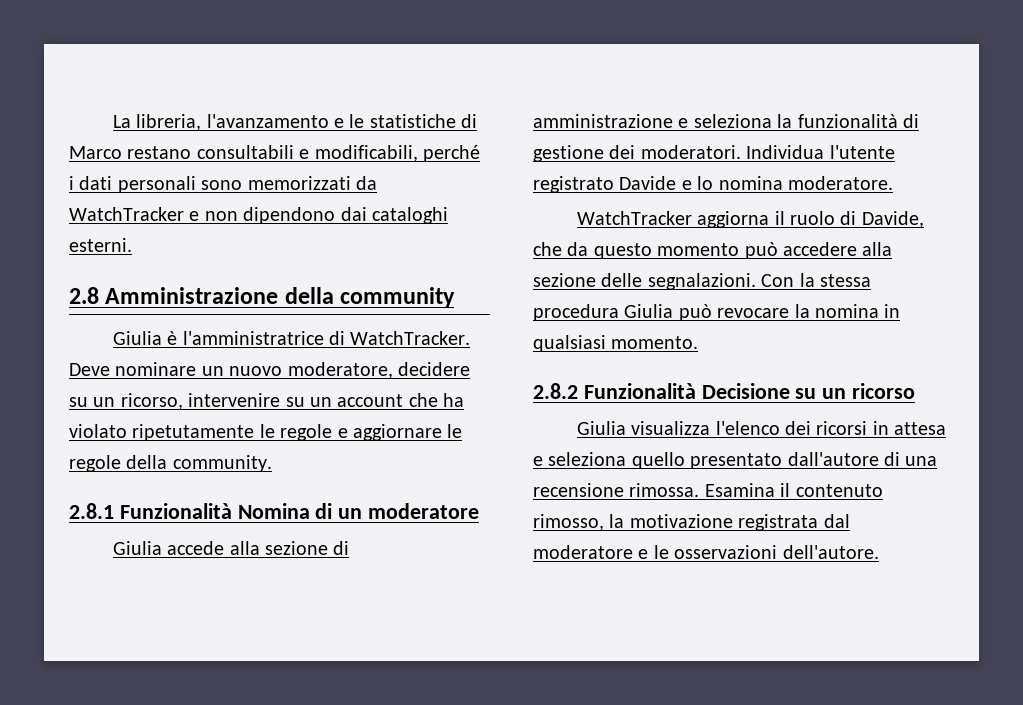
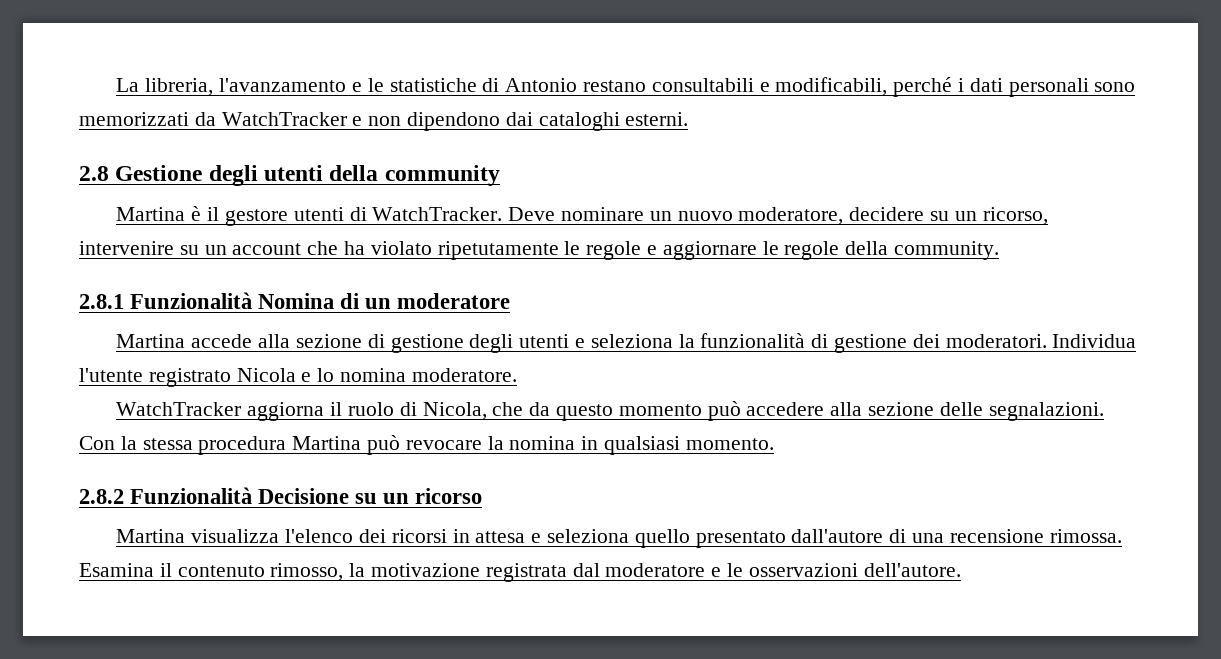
[69,146,122,159] Marco -> [505,78,578,92] Antonio
[105,287,279,304] Amministrazione -> [115,165,324,186] Gestione degli utenti
[112,331,324,345] Giulia è l'amministratrice -> [116,206,344,226] Martina è il gestore utenti
[112,541,162,555] Giulia -> [116,334,186,348] Martina
[533,114,673,128] amministrazione -> [390,334,570,353] gestione degli utenti
[619,176,677,190] Davide -> [236,368,296,382] Nicola
[861,211,924,228] Davide, -> [422,402,487,420] Nicola,
[624,304,674,318] Giulia -> [292,436,362,450] Martina
[576,421,626,435] Giulia -> [116,529,186,543] Martina

